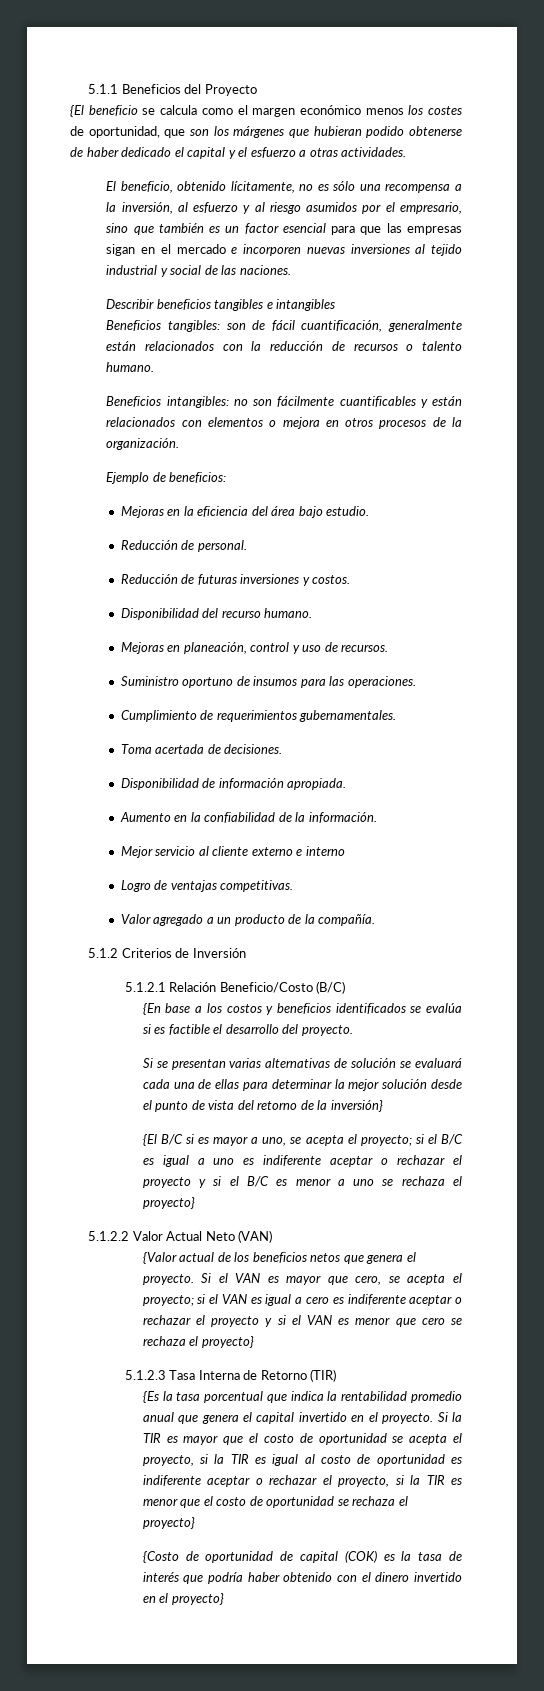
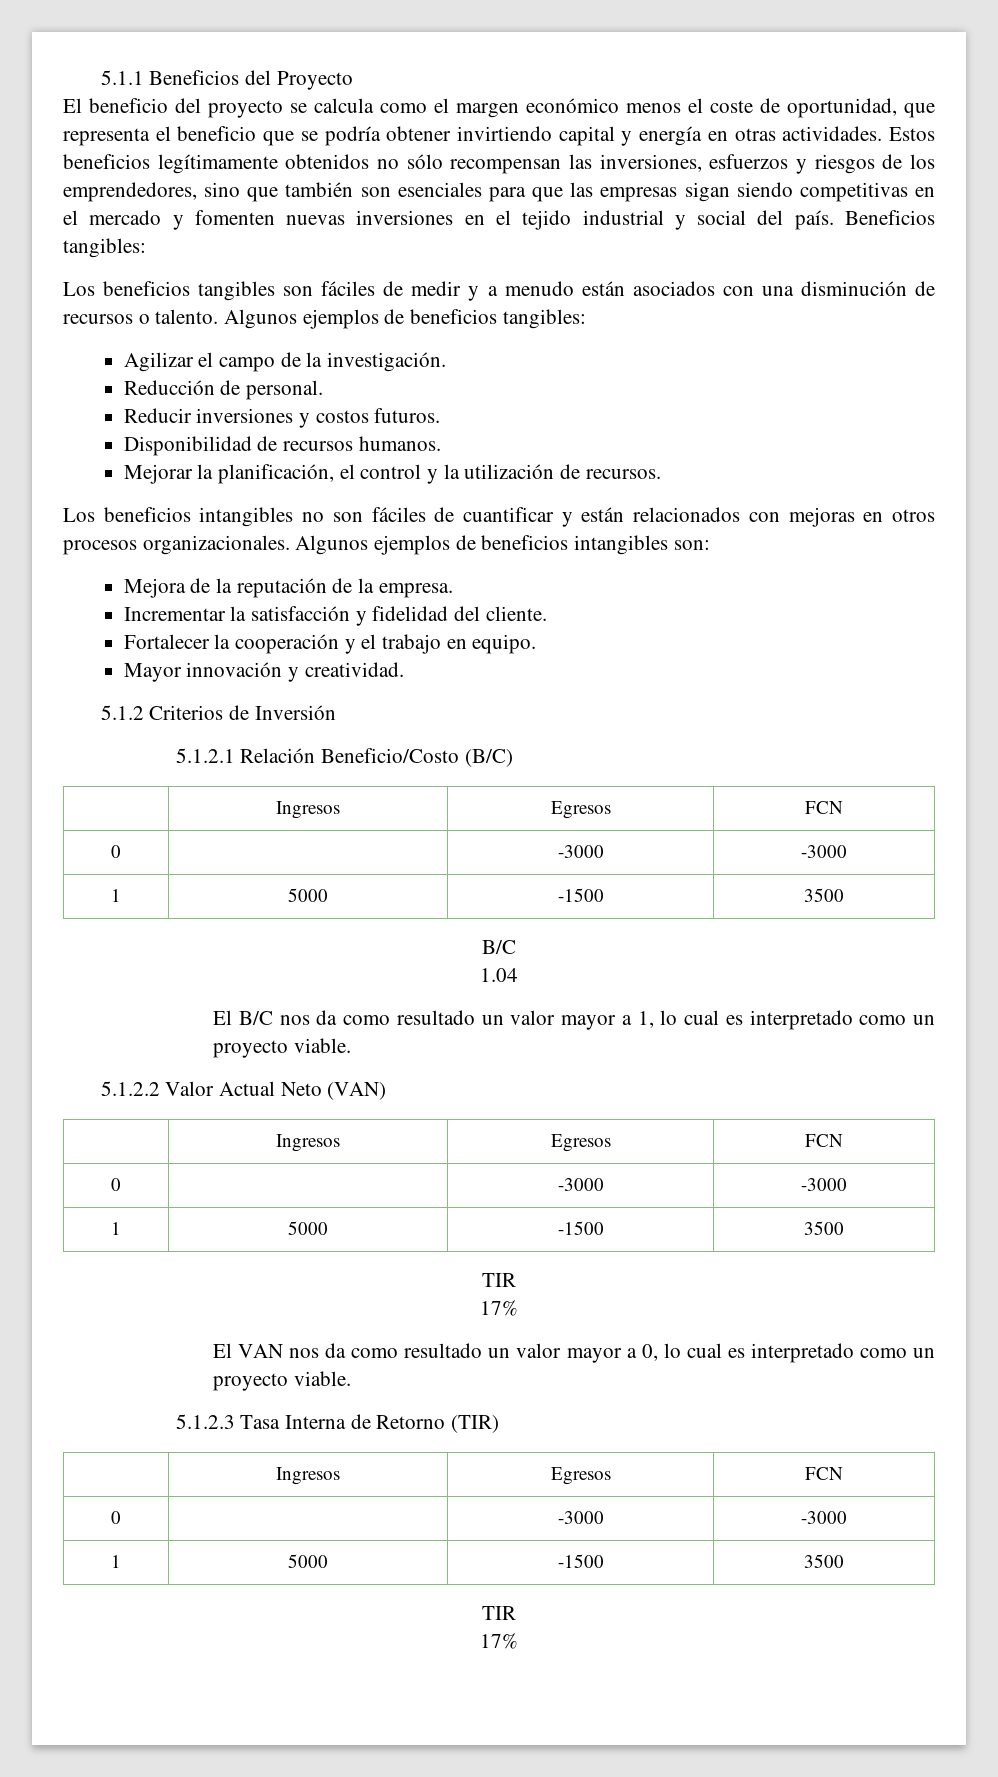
[70,105,138,117] {El beneficio -> [63,98,283,118] El beneficio del proyecto
[408,105,462,115] los costes -> [688,98,753,113] el coste
[189,126,462,138] [70,147,407,159] [106,181,462,193] [106,202,462,214] [106,223,326,235] son los márgenes que hubieran podido obtenerse de haber dedicado el capital y el esfuerzo a otras actividades. // El beneficio, obtenido lícitamente, no es sólo una recompensa a la inversión, al esfuerzo y al riesgo asumidos por el empresario, sino que también es un factor esencial -> [63,126,935,146] [63,154,935,174] [63,182,482,202] representa el beneficio que se podría obtener invirtiendo capital y energía en otras actividades. Estos beneficios legítimamente obtenidos no sólo recompensan las inversiones, esfuerzos y riesgos de los emprendedores, sino que también son esenciales
(136, 250) none -> [736,182,908,202] siendo competitivas
[231,244,462,256] [106,265,291,277] [106,299,336,311] [106,320,462,332] [106,341,462,351] [106,362,155,372] [106,396,462,408] [106,417,463,429] [106,438,180,450] [106,472,227,484] [120,506,370,518] [120,540,247,552] [120,574,351,586] [120,608,313,620] [120,642,389,654] [120,676,416,688] [120,710,397,722] [120,744,283,754] [120,778,347,790] [119,812,377,823] [120,846,345,858] [120,880,294,892] [120,914,376,926] e incorporen nuevas inversiones al tejido industrial y social de las naciones. // Describir beneficios tangibles e intangibles // Beneficios tangibles: son de fácil cuantificación, generalmente están relacionados con la reducción de recursos o talento humano. // Beneficios intangibles: no son fácilmente cuantificables y están relacionados con elementos o mejora en otros procesos de la organización. // Ejemplo de beneficios: // Mejoras en la eficiencia del área bajo estudio. // Reducción de personal. // Reducción de futuras inversiones y costos. // Disponibilidad del recurso humano. // Mejoras en planeación, control y uso de recursos. // Suministro oportuno de insumos para las operaciones. // Cumplimiento de requerimientos gubernamentales. // Toma acertada de decisiones. // Disponibilidad de información apropiada. // Aumento en la confiabilidad de la información. // Mejor servicio al cliente externo e interno // Logro de ventajas competitivas. // Valor agregado a un producto de la compañía. -> [172,210,936,230] [63,238,146,258] [63,281,935,301] [63,309,586,329] [123,352,446,372] [123,380,323,400] [123,408,441,428] [123,436,441,456] [123,464,661,484] [63,507,935,527] [63,535,710,555] [123,578,453,598] [123,606,547,626] [123,634,537,654] [123,662,404,682] y fomenten nuevas inversiones en el tejido industrial y social del país. Beneficios tangibles: // Los beneficios tangibles son fáciles de medir y a menudo están asociados con una disminución de recursos o talento. Algunos ejemplos de beneficios tangibles: // Agilizar el campo de la investigación. // Reducción de personal. // Reducir inversiones y costos futuros. // Disponibilidad de recursos humanos. // Mejorar la planificación, el control y la utilización de recursos. // Los beneficios intangibles no son fáciles de cuantificar y están relacionados con mejoras en otros procesos organizacionales. Algunos ejemplos de beneficios intangibles son: // Mejora de la reputación de la empresa. // Incrementar la satisfacción y fidelidad del cliente. // Fortalecer la cooperación y el trabajo en equipo. // Mayor innovación y creatividad.
[142,1003,462,1015] [142,1024,353,1036] [142,1058,463,1070] [142,1079,462,1091] [142,1100,383,1112] [142,1134,463,1146] [142,1155,462,1167] [142,1176,463,1188] [142,1197,195,1209] // {En base a los costos y beneficios identificados se evalúa si es factible el desarrollo del proyecto. // Si se presentan varias alternativas de solución se evaluará cada una de ellas para determinar la mejor solución desde el punto de vista del retorno de la inversión} // {El B/C si es mayor a uno, se acepta el proyecto; si el B/C es igual a uno es indiferente aceptar o rechazar el proyecto y si el B/C es menor a uno se rechaza el proyecto} -> [276,801,340,819] [550,801,611,819] [805,801,843,814] [111,845,121,858] [557,845,604,858] [801,845,847,858] [111,889,121,902] [288,888,328,902] [557,888,604,902] [804,888,844,902] [482,940,516,954] [480,968,518,982] [213,1010,936,1030] [213,1038,351,1058] // | Ingresos | Egresos | FCN // 0 | | -3000 | -3000 // 1 | 5000 | -1500 | 3500 // B/C // 1.04 // El B/C nos da como resultado un valor mayor a 1, lo cual es interpretado como un proyecto viable.
[142,1252,416,1264] [142,1273,462,1285] [142,1294,462,1306] [142,1315,462,1327] [142,1336,254,1348] // {Valor actual de los beneficios netos que genera el proyecto. Si el VAN es mayor que cero, se acepta el proyecto; si el VAN es igual a cero es indiferente aceptar o rechazar el proyecto y si el VAN es menor que cero se rechaza el proyecto} -> [276,1134,340,1152] [550,1134,611,1152] [805,1134,843,1147] [111,1178,121,1191] [557,1178,604,1191] [801,1178,847,1191] [111,1222,121,1235] [288,1221,328,1235] [557,1221,604,1235] [804,1221,844,1235] [482,1273,516,1287] [480,1300,518,1316] [213,1343,936,1363] [213,1371,351,1391] // | Ingresos | Egresos | FCN // 0 | | -3000 | -3000 // 1 | 5000 | -1500 | 3500 // TIR // 17% // El VAN nos da como resultado un valor mayor a 0, lo cual es interpretado como un proyecto viable.
[142,1391,463,1403] [142,1412,463,1424] [142,1433,462,1445] [142,1454,462,1466] [142,1475,463,1487] [142,1496,408,1508] [142,1517,195,1529] [142,1550,462,1563] [142,1572,463,1584] [142,1593,224,1605] // {Es la tasa porcentual que indica la rentabilidad promedio anual que genera el capital invertido en el proyecto. Si la TIR es mayor que el costo de oportunidad se acepta el proyecto, si la TIR es igual al costo de oportunidad es indiferente aceptar o rechazar el proyecto, si la TIR es menor que el costo de oportunidad se rechaza el proyecto} // {Costo de oportunidad de capital (COK) es la tasa de interés que podría haber obtenido con el dinero invertido en el proyecto} -> [276,1467,340,1485] [550,1467,611,1485] [805,1467,843,1480] [111,1511,121,1524] [557,1511,604,1524] [801,1511,847,1524] [111,1555,121,1568] [288,1554,328,1568] [557,1554,604,1568] [804,1554,844,1568] [482,1606,516,1620] [480,1633,518,1649] // | Ingresos | Egresos | FCN // 0 | | -3000 | -3000 // 1 | 5000 | -1500 | 3500 // TIR // 17%

